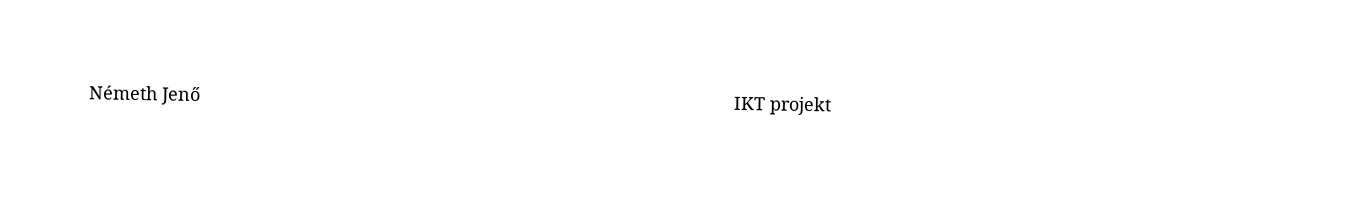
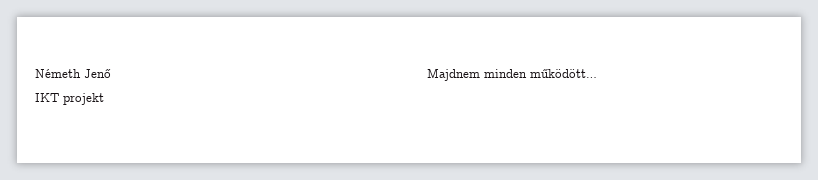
(832, 106) none -> [427,68,597,81] // Majdnem minden működött…

